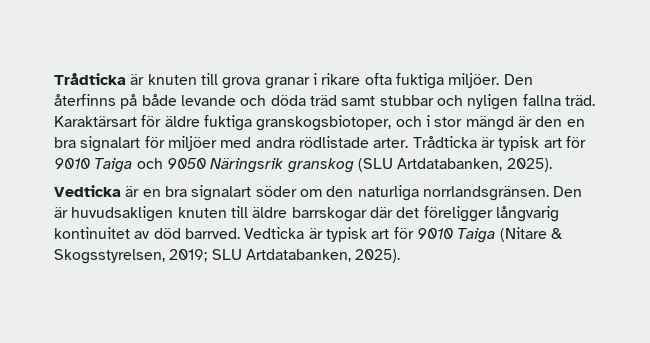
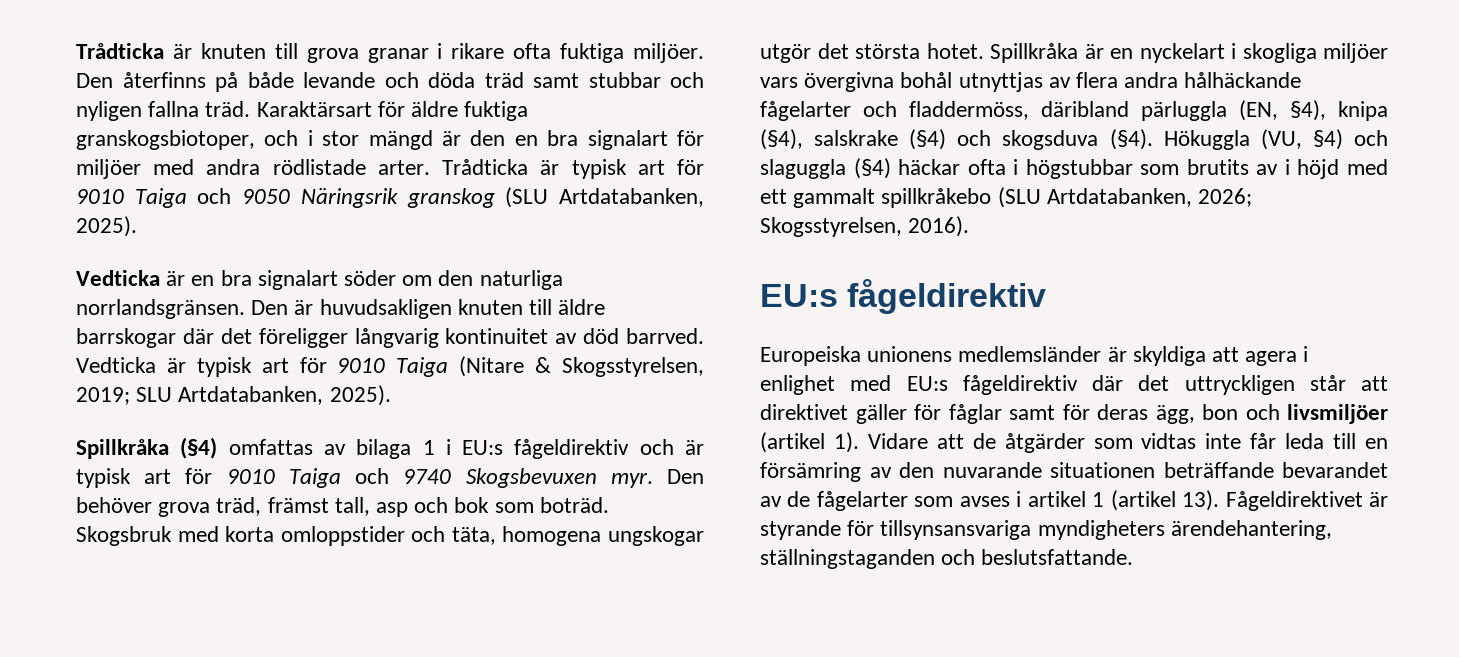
(401, 256) none -> [76,437,704,459] [76,468,704,488] [76,497,609,517] [76,526,704,546] [760,43,1388,63] [760,72,1302,92] [760,100,1388,121] [760,129,1388,150] [760,158,1388,179] [760,187,1253,208] [760,216,970,237] [760,278,1047,314] [760,346,1309,366] [760,375,1388,395] [760,404,1388,424] [760,432,1388,453] [760,462,1388,482] [760,490,1388,511] [760,520,1332,540] [760,549,1134,569] // Spillkråka (§4) omfattas av bilaga 1 i EU:s fågeldirektiv och är typisk art för 9010 Taiga och 9740 Skogsbevuxen myr. Den behöver grova träd, främst tall, asp och bok som boträd. Skogsbruk med korta omloppstider och täta, homogena ungskogar utgör det största hotet. Spillkråka är en nyckelart i skogliga miljöer vars övergivna bohål utnyttjas av flera andra hålhäckande fågelarter och fladdermöss, däribland pärluggla (EN, §4), knipa (§4), salskrake (§4) och skogsduva (§4). Hökuggla (VU, §4) och slaguggla (§4) häckar ofta i högstubbar som brutits av i höjd med ett gammalt spillkråkebo (SLU Artdatabanken, 2026; Skogsstyrelsen, 2016). // EU:s fågeldirektiv // Europeiska unionens medlemsländer är skyldiga att agera i enlighet med EU:s fågeldirektiv där det uttryckligen står att direktivet gäller för fåglar samt för deras ägg, bon och livsmiljöer (artikel 1). Vidare att de åtgärder som vidtas inte får leda till en försämring av den nuvarande situationen beträffande bevarandet av de fågelarter som avses i artikel 1 (artikel 13). Fågeldirektivet är styrande för tillsynsansvariga myndigheters ärendehantering, ställningstaganden och beslutsfattande.

